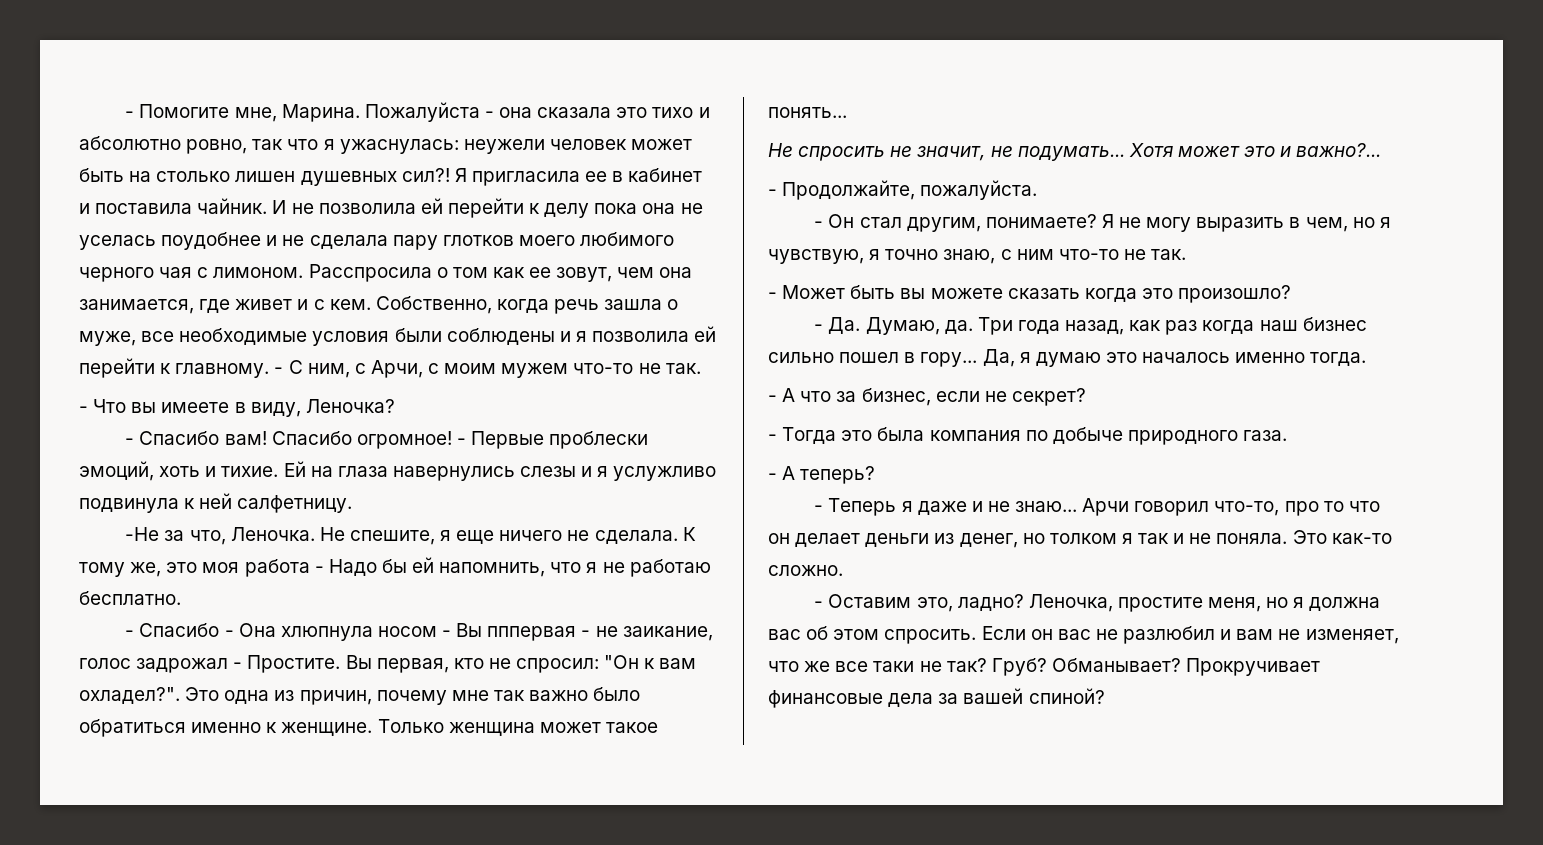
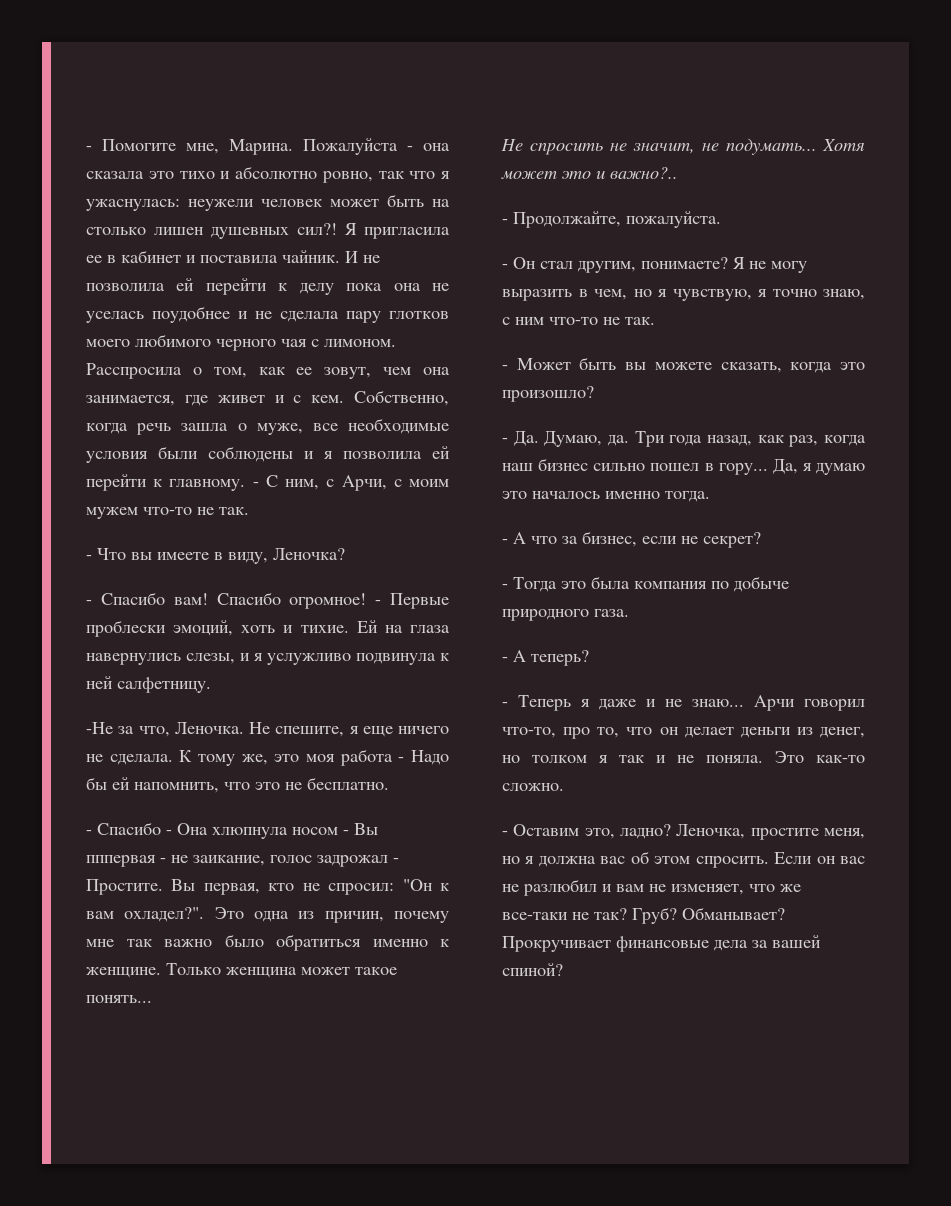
[452,267,488,278] том -> [213,367,247,378] том,
[520,466,577,477] слезы -> [186,653,235,664] слезы,
[586,559,711,577] я не работаю -> [255,782,302,790] это не
[1296,143,1382,157] важно?... -> [610,167,678,179] важно?..
[1007,288,1080,299] сказать -> [720,362,782,373] сказать,
[1165,320,1198,335] раз -> [788,435,819,447] раз,
[1323,501,1344,512] то -> [597,727,620,738] то,
[835,661,915,672] все таки -> [502,912,568,920] все-таки

